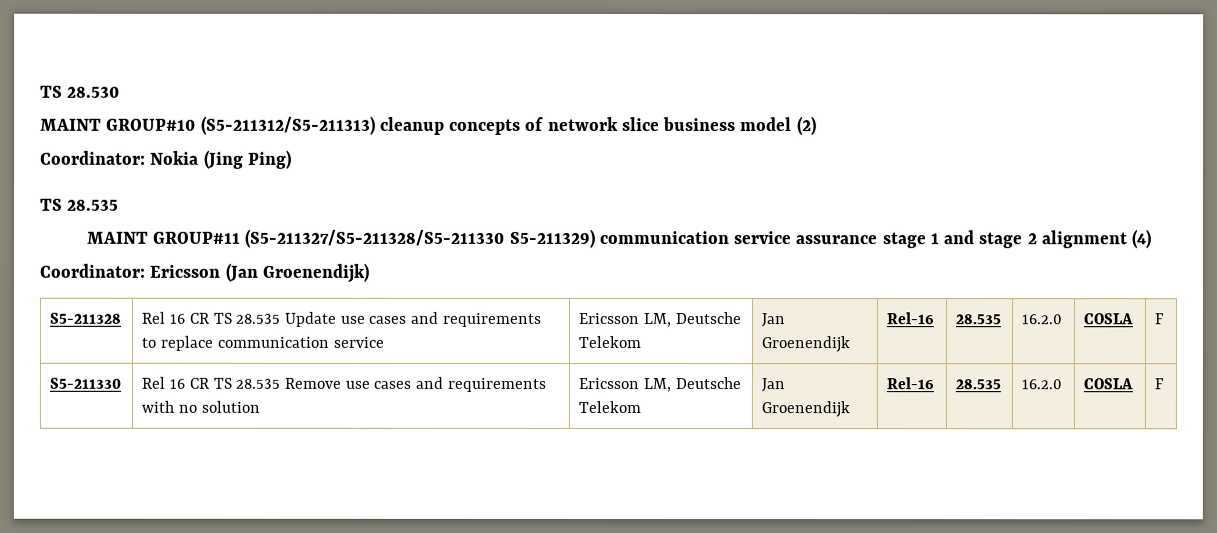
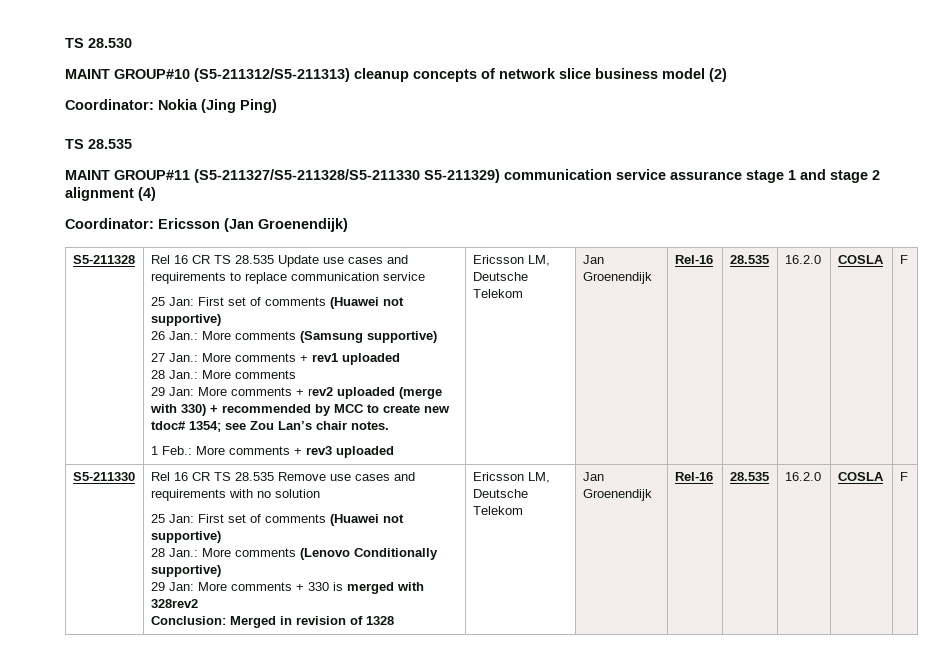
(384, 342) none -> [150,297,404,309] [150,314,221,326] [150,331,437,343] [150,353,400,365] [150,370,296,379] [150,387,442,399] [149,404,450,416] [150,421,389,432] [150,446,394,458] // 25 Jan: First set of comments (Huawei not supportive) // 26 Jan.: More comments (Samsung supportive) // 27 Jan.: More comments + rev1 uploaded // 28 Jan.: More comments // 29 Jan: More comments + rev2 uploaded (merge with 330) + recommended by MCC to create new tdoc# 1354; see Zou Lan’s chair notes. // 1 Feb.: More comments + rev3 uploaded
(260, 406) none -> [150,514,404,526] [150,531,221,543] [150,548,438,560] [150,565,221,577] [150,582,424,594] [150,599,198,608] [150,616,394,628] // 25 Jan: First set of comments (Huawei not supportive) // 28 Jan.: More comments (Lenovo Conditionally supportive) // 29 Jan: More comments + 330 is merged with 328rev2 // Conclusion: Merged in revision of 1328

